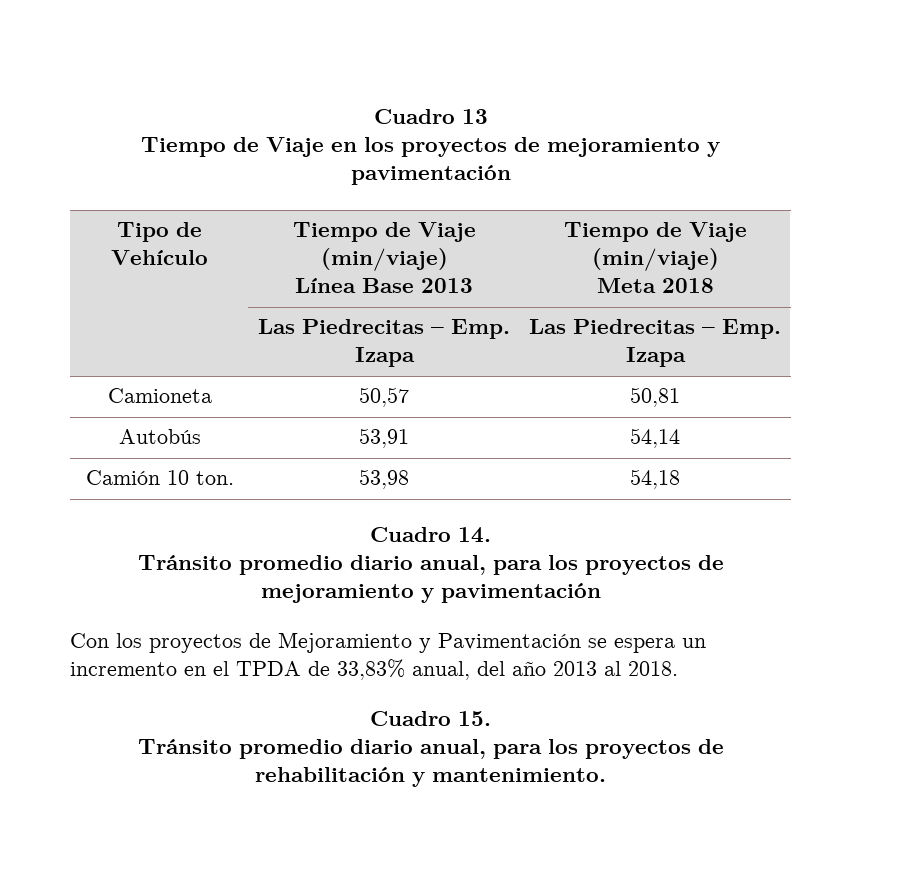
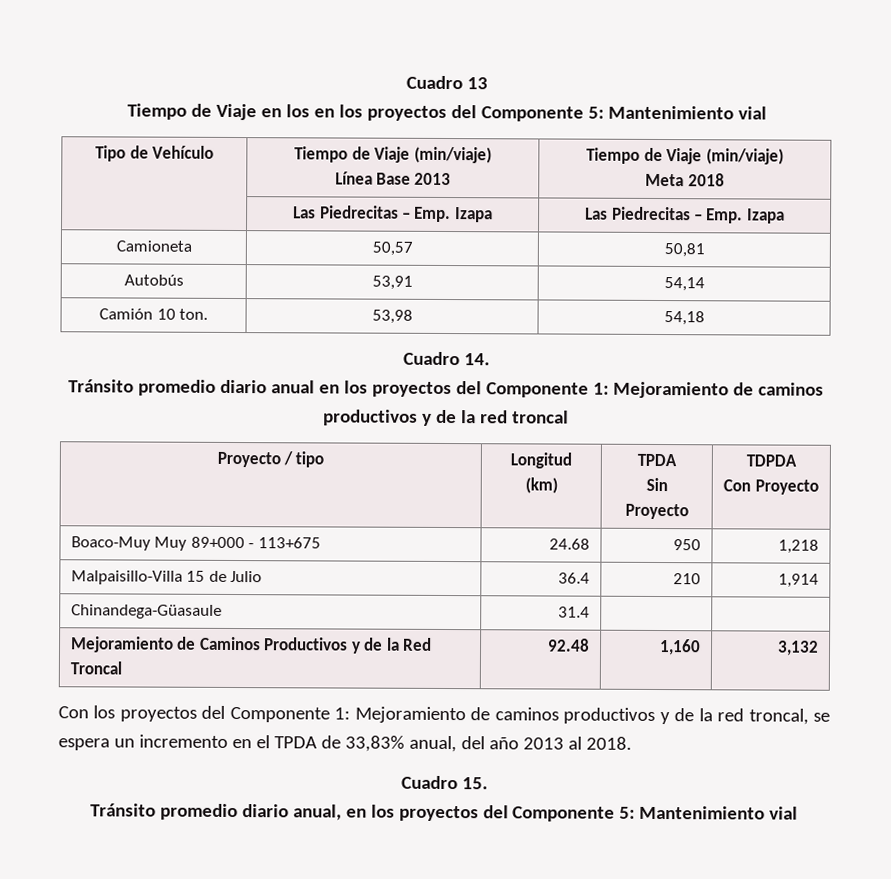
[401,137,720,157] [350,165,511,185] proyectos de mejoramiento y pavimentación -> [314,104,767,122] en los proyectos del Componente 5: Mantenimiento vial
[419,555,724,575] [260,583,601,603] [70,632,581,653] anual, para los proyectos de mejoramiento y pavimentación // Con los proyectos de Mejoramiento y Pavimentación -> [271,380,824,399] [323,409,569,426] [216,451,325,468] [510,452,572,469] [524,477,558,494] [637,453,677,467] [645,477,668,492] [624,503,689,520] [746,454,797,467] [723,479,819,495] [70,536,321,551] [549,538,591,550] [673,539,702,551] [778,539,820,554] [70,570,263,585] [558,572,591,584] [673,573,702,585] [778,573,820,588] [70,604,222,619] [558,606,591,618] [69,636,433,654] [69,661,122,675] [548,638,591,652] [659,639,702,656] [777,640,820,656] [58,705,809,725] anual en los proyectos del Componente 1: Mejoramiento de caminos productivos y de la red troncal // Proyecto / tipo | Longitud (km) | TPDA // Sin Proyecto | TDPDA // Con Proyecto // Boaco-Muy Muy 89+000 - 113+675 | 24.68 | 950 | 1,218 // Malpaisillo-Villa 15 de Julio | 36.4 | 210 | 1,914 // Chinandega-Güasaule | 31.4 | | // Mejoramiento de Caminos Productivos y de la Red Troncal | 92.48 | 1,160 | 3,132 // Con los proyectos del Componente 1: Mejoramiento de caminos productivos y de la red troncal,
[492,739,724,759] [255,767,606,787] para los proyectos de rehabilitación y mantenimiento. -> [345,804,799,822] en los proyectos del Componente 5: Mantenimiento vial

